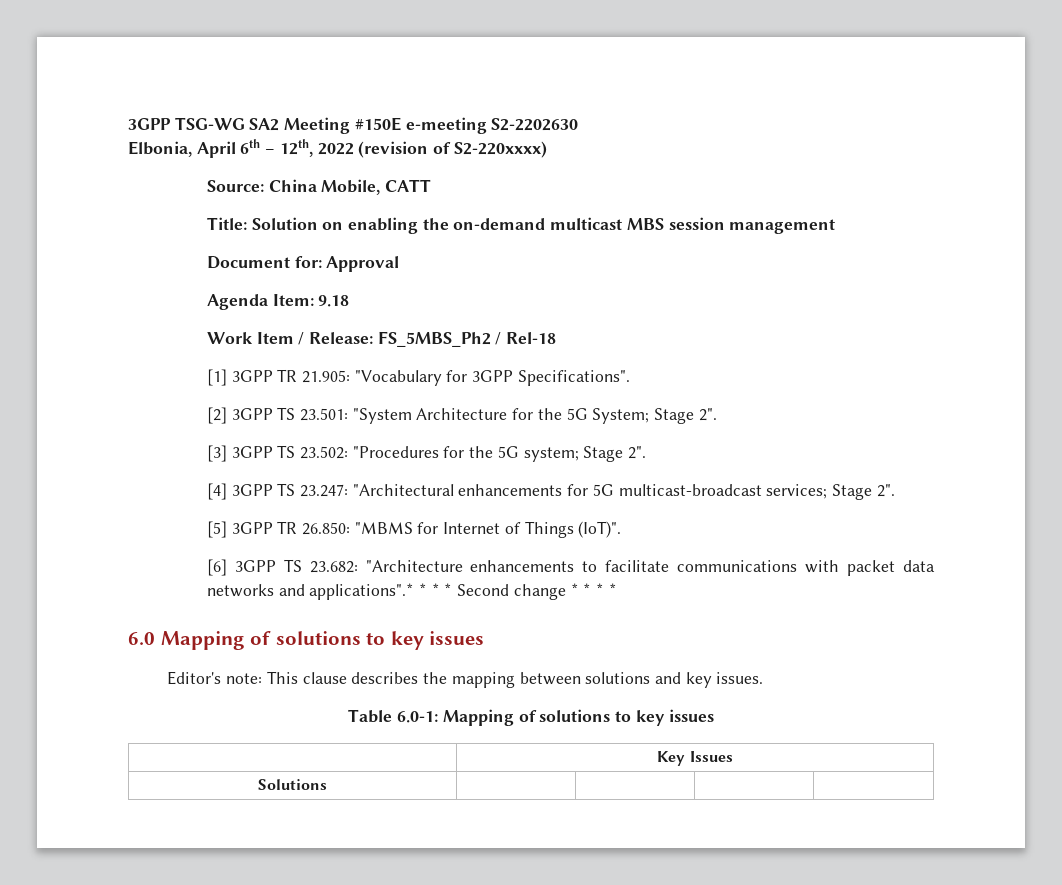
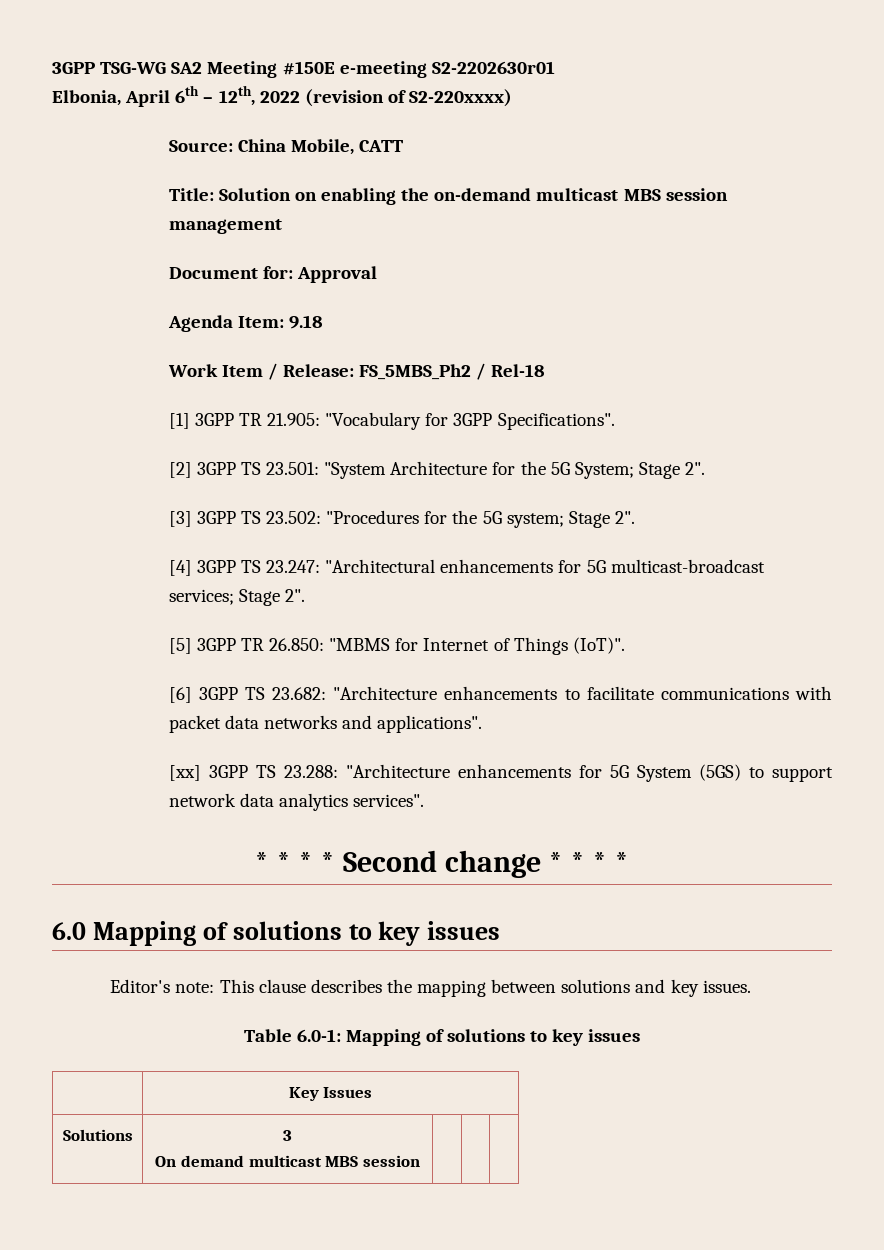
[491,118,579,131] S2-2202630 -> [431,61,555,74] S2-2202630r01
[309,583,415,600] applications".* -> [377,715,483,733] [168,764,834,782] [168,793,424,811] [255,852,270,872] applications". // [xx] 3GPP TS 23.288: "Architecture enhancements for 5G System (5GS) to support network data analytics services". // *
(327, 784) none -> [283,1130,292,1141] [155,1155,420,1167] 3 // On demand multicast MBS session

